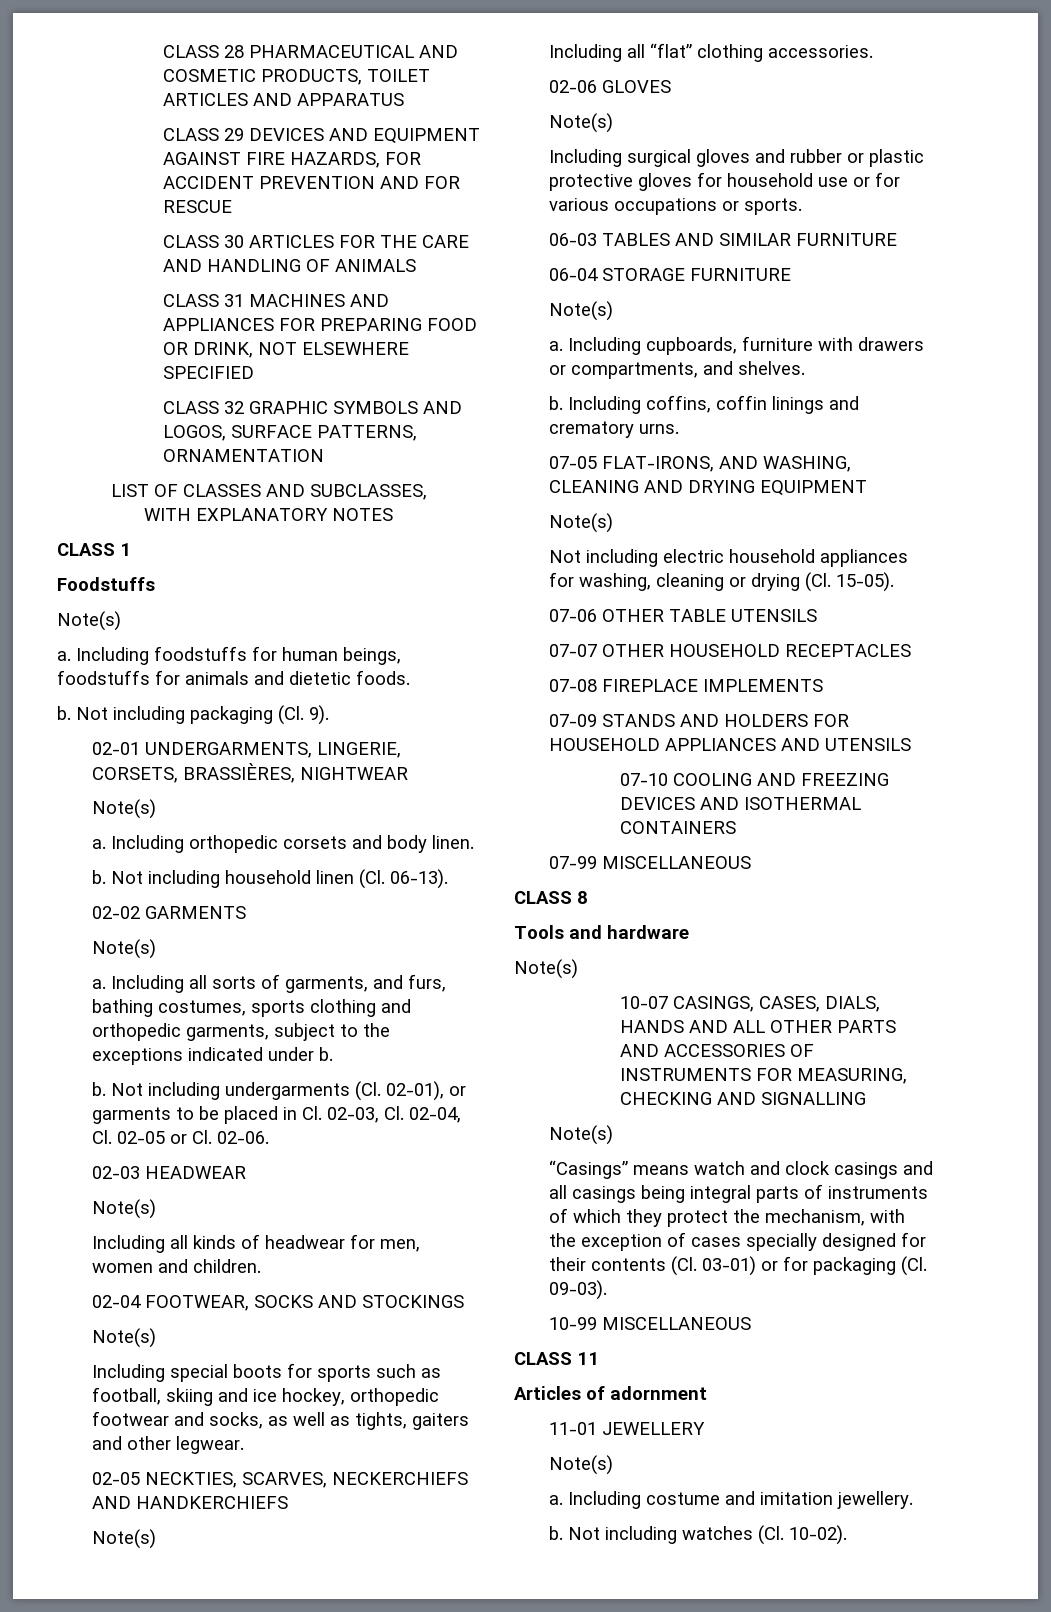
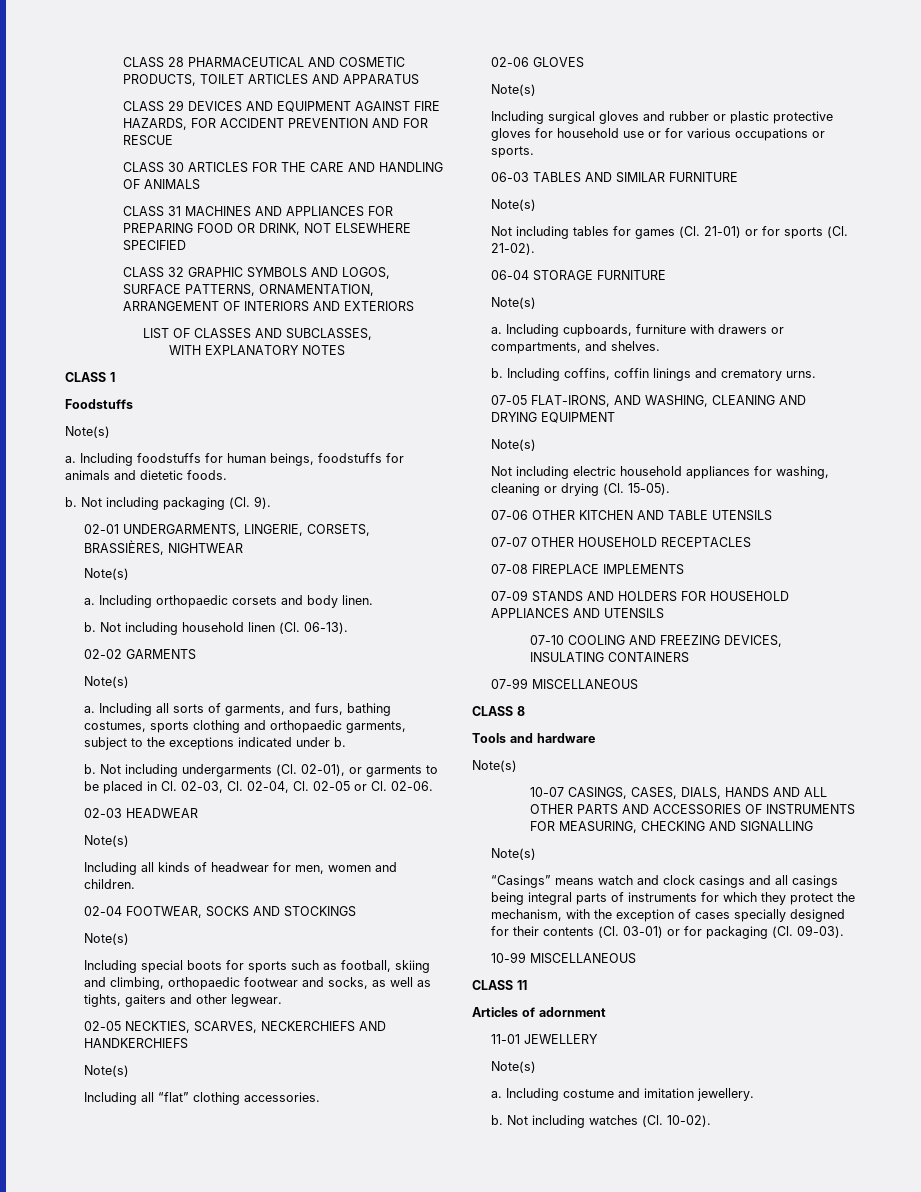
[162,449,324,462] ORNAMENTATION -> [258,284,374,296] [122,301,414,312] ORNAMENTATION, ARRANGEMENT OF INTERIORS AND EXTERIORS
[189,835,279,853] orthopedic -> [156,595,229,608] orthopaedic
[92,1023,182,1041] orthopedic -> [270,720,343,733] orthopaedic
[253,1388,440,1406] ice hockey, orthopedic -> [110,977,241,990] climbing, orthopaedic
(898, 239) none -> [491,199,537,211] [491,226,849,239] [491,243,536,255] // Note(s) // Not including tables for games (Cl. 21-01) or for sports (Cl. 21-02).
(665, 615) none -> [579,510,665,520] KITCHEN AND
[619,797,861,810] DEVICES AND ISOTHERMAL -> [723,635,782,647] [529,652,604,663] DEVICES, INSULATING
[549,1208,569,1223] of -> [701,892,720,902] for

